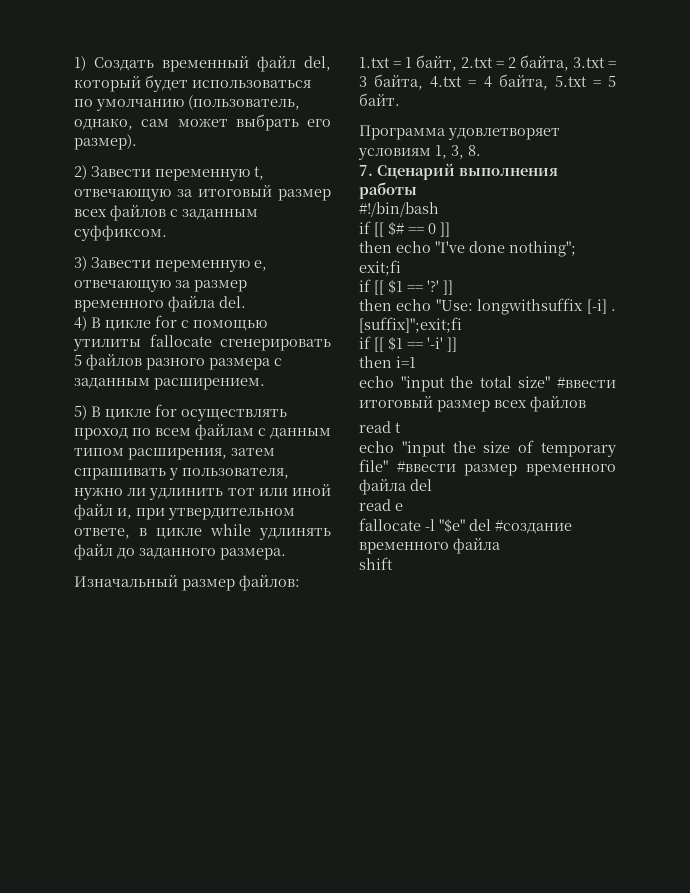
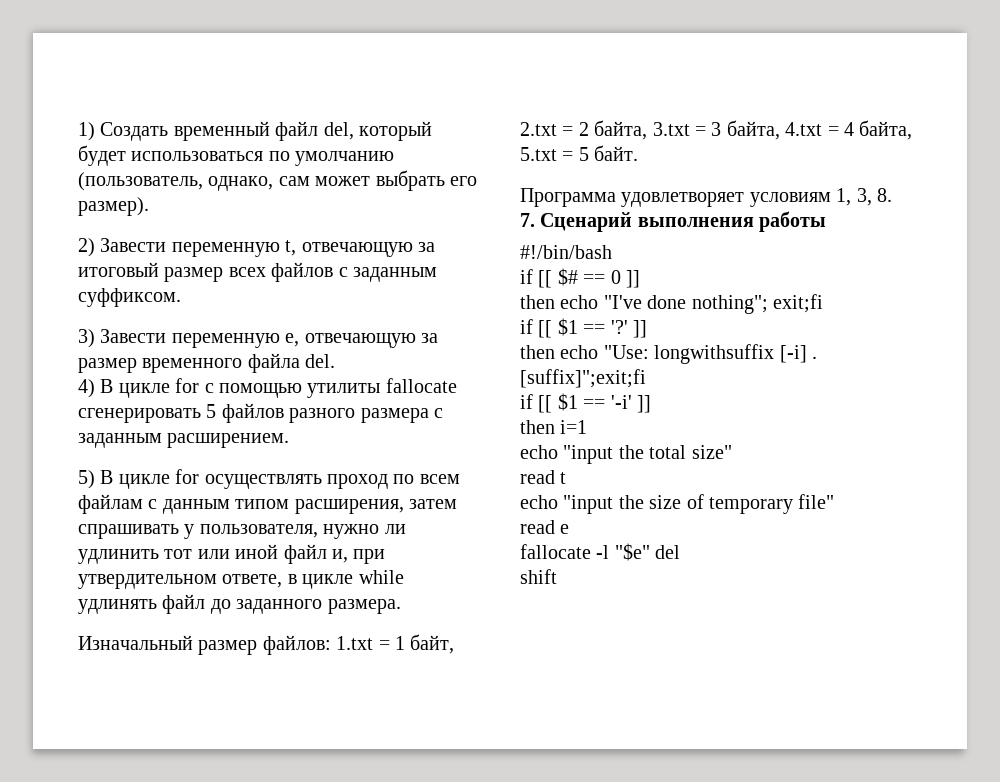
[557,377,616,388] [359,396,586,412] #ввести итоговый размер всех файлов -> (732, 452) none
[396,461,616,476] [359,479,432,495] #ввести размер временного файла del -> (835, 501) none
[495,520,572,534] [359,538,500,554] #создание временного файла -> (681, 552) none

